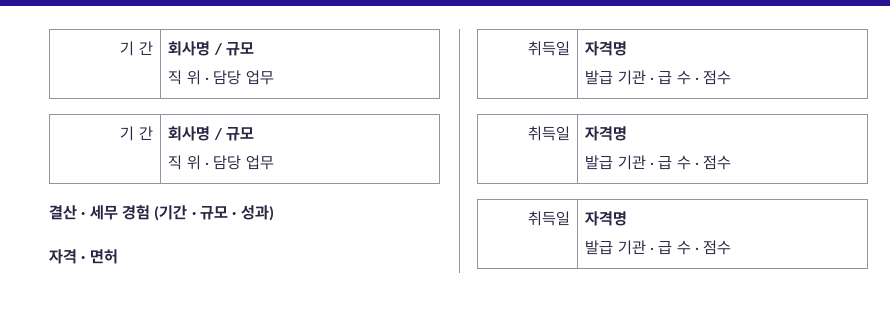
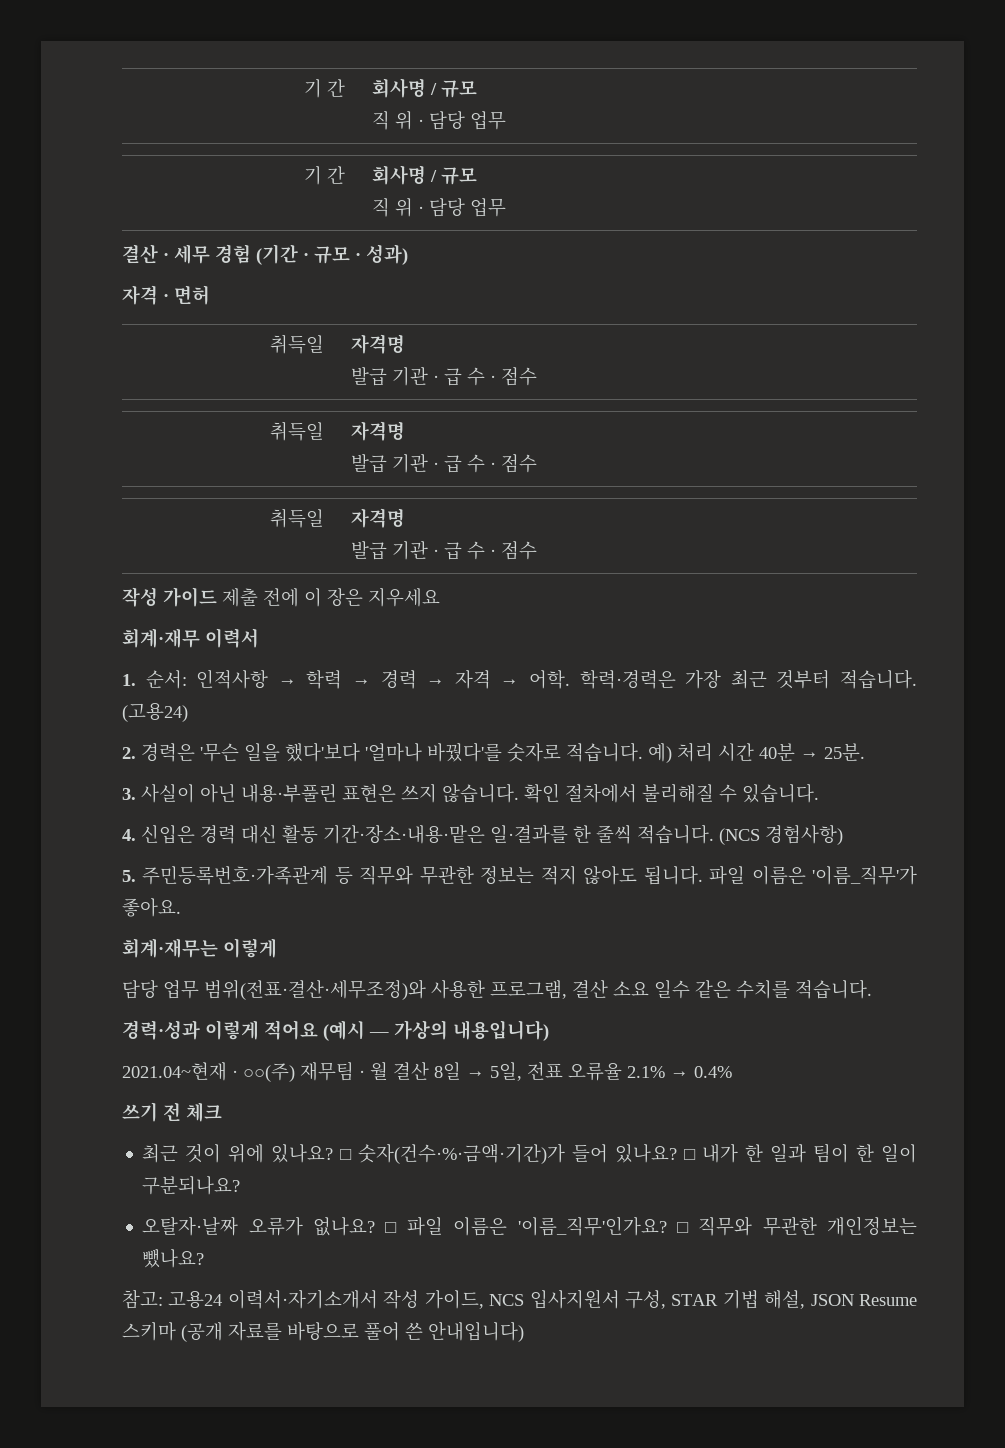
(732, 247) none -> [122,587,440,607] [122,628,259,648] [122,669,918,689] [122,703,188,722] [122,742,865,763] [122,783,819,803] [122,824,843,845] [122,865,918,885] [122,898,181,917] [122,938,277,958] [122,979,872,1000] [122,1020,549,1041] [122,1061,732,1082] [122,1102,222,1122] [142,1143,918,1164] [142,1176,241,1195] [142,1216,917,1236] [142,1249,205,1268] [122,1289,917,1309] [122,1321,524,1342] // 작성 가이드 제출 전에 이 장은 지우세요 // 회계·재무 이력서 // 1. 순서: 인적사항 → 학력 → 경력 → 자격 → 어학. 학력·경력은 가장 최근 것부터 적습니다. (고용24) // 2. 경력은 '무슨 일을 했다'보다 '얼마나 바꿨다'를 숫자로 적습니다. 예) 처리 시간 40분 → 25분. // 3. 사실이 아닌 내용·부풀린 표현은 쓰지 않습니다. 확인 절차에서 불리해질 수 있습니다. // 4. 신입은 경력 대신 활동 기간·장소·내용·맡은 일·결과를 한 줄씩 적습니다. (NCS 경험사항) // 5. 주민등록번호·가족관계 등 직무와 무관한 정보는 적지 않아도 됩니다. 파일 이름은 '이름_직무'가 좋아요. // 회계·재무는 이렇게 // 담당 업무 범위(전표·결산·세무조정)와 사용한 프로그램, 결산 소요 일수 같은 수치를 적습니다. // 경력·성과 이렇게 적어요 (예시 — 가상의 내용입니다) // 2021.04~현재 · ○○(주) 재무팀 · 월 결산 8일 → 5일, 전표 오류율 2.1% → 0.4% // 쓰기 전 체크 // 최근 것이 위에 있나요? □ 숫자(건수·%·금액·기간)가 들어 있나요? □ 내가 한 일과 팀이 한 일이 구분되나요? // 오탈자·날짜 오류가 없나요? □ 파일 이름은 '이름_직무'인가요? □ 직무와 무관한 개인정보는 뺐나요? // 참고: 고용24 이력서·자기소개서 작성 가이드, NCS 입사지원서 구성, STAR 기법 해설, JSON Resume 스키마 (공개 자료를 바탕으로 풀어 쓴 안내입니다)

